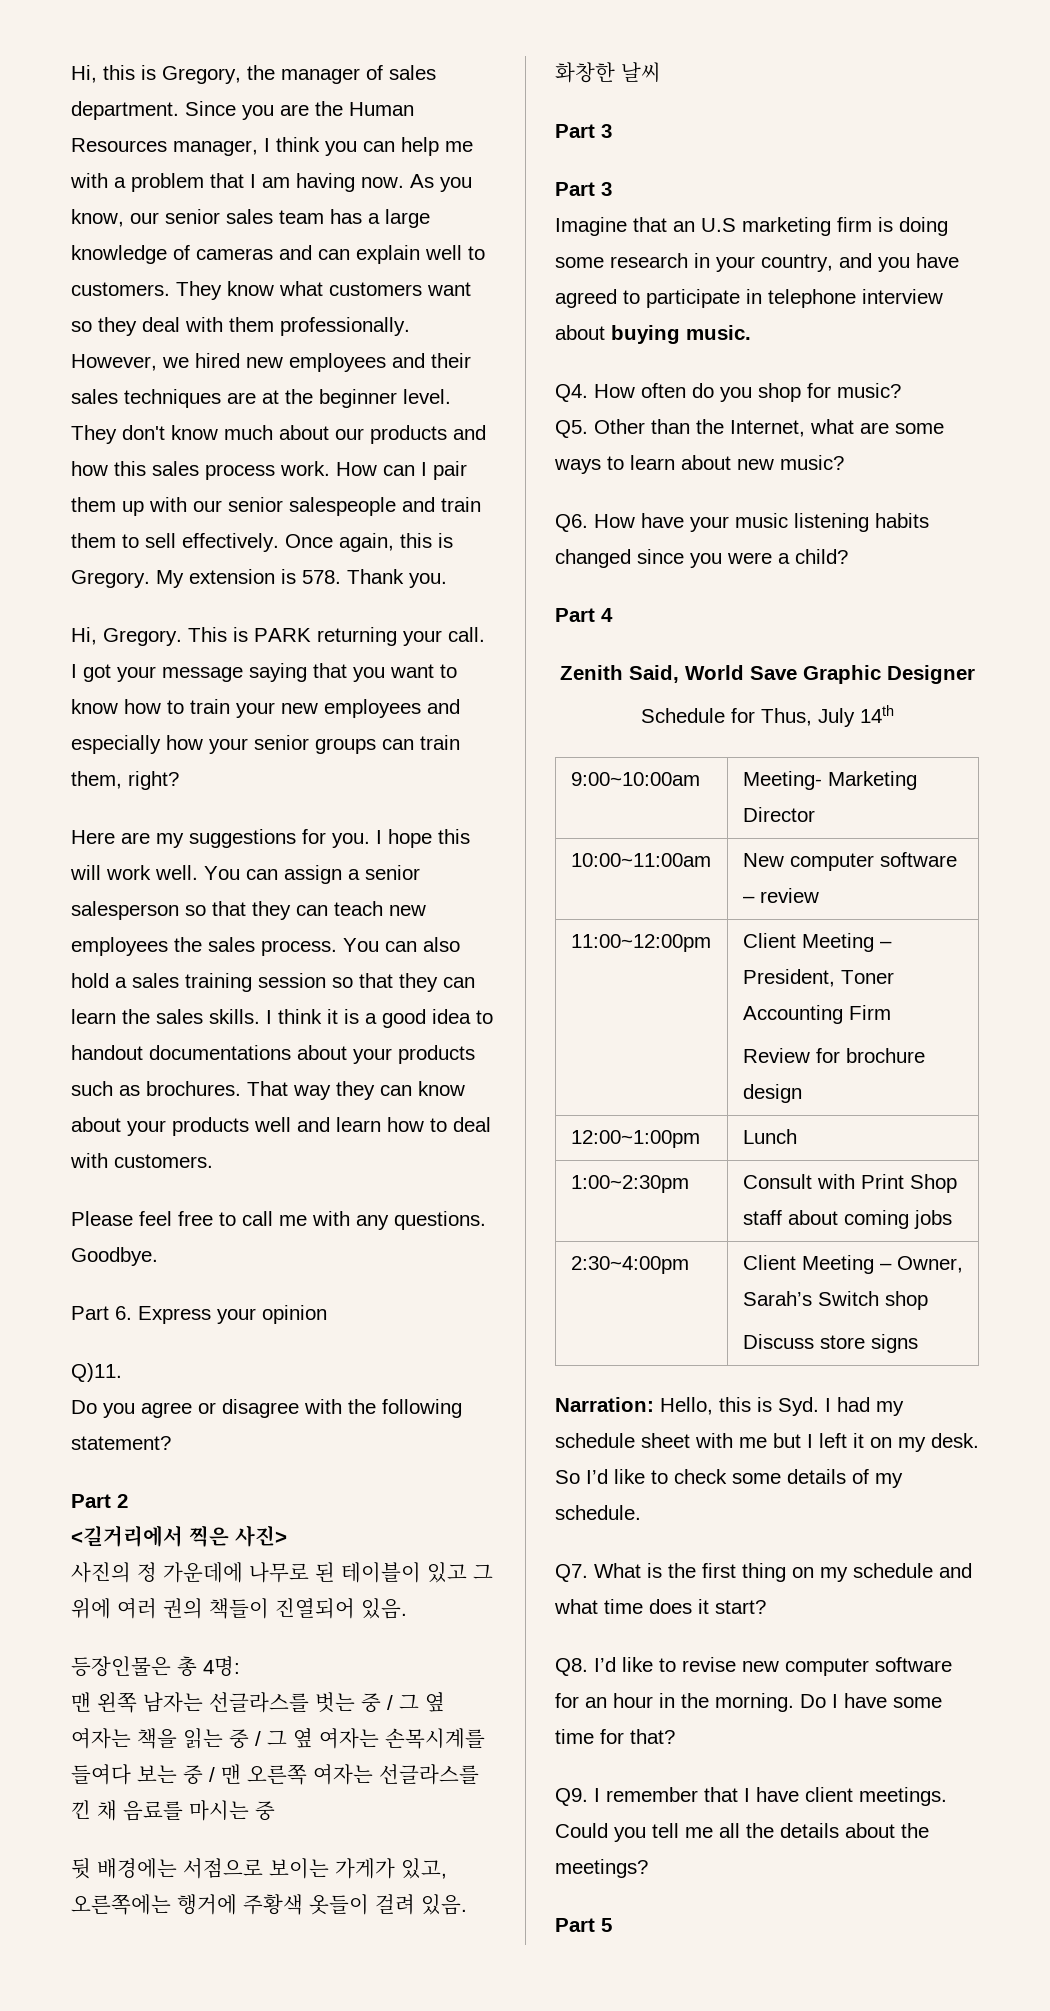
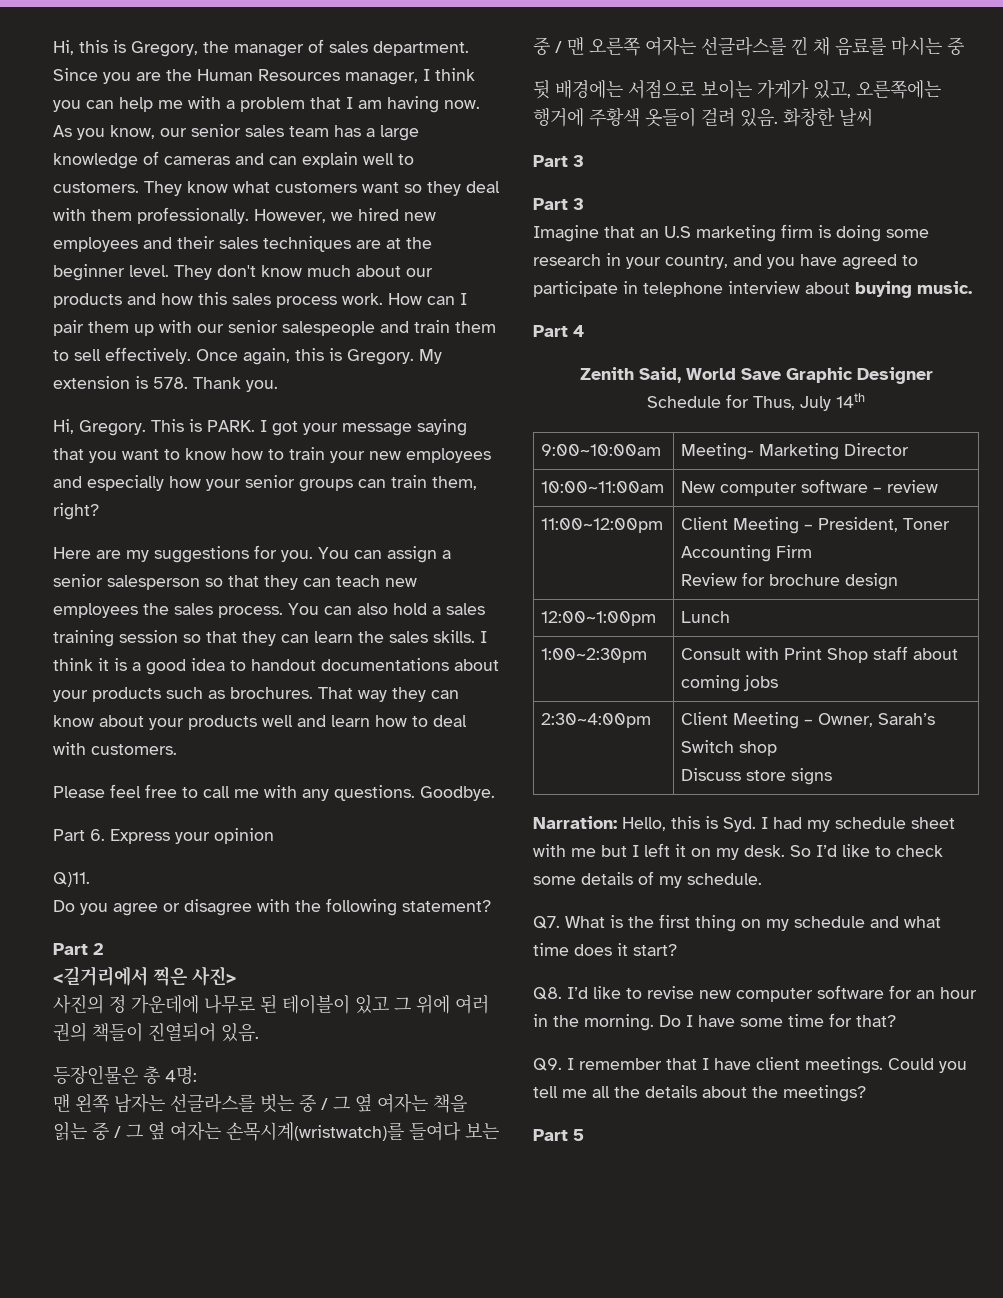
[254,627,485,646] PARK returning your call. -> [207,420,255,432] PARK.
[376,829,470,848] [70,865,198,880] I hope this will work well. -> (313, 556) none
[385,1728,485,1749] 손목시계를 -> [226,1122,404,1141] 손목시계(wristwatch)를
[555,383,901,402] [555,419,944,438] [554,455,844,474] [555,513,929,532] [555,549,848,568] // Q4. How often do you shop for music? // Q5. Other than the Internet, what are some ways to learn about new music? // Q6. How have your music listening habits changed since you were a child? -> (972, 287) none

